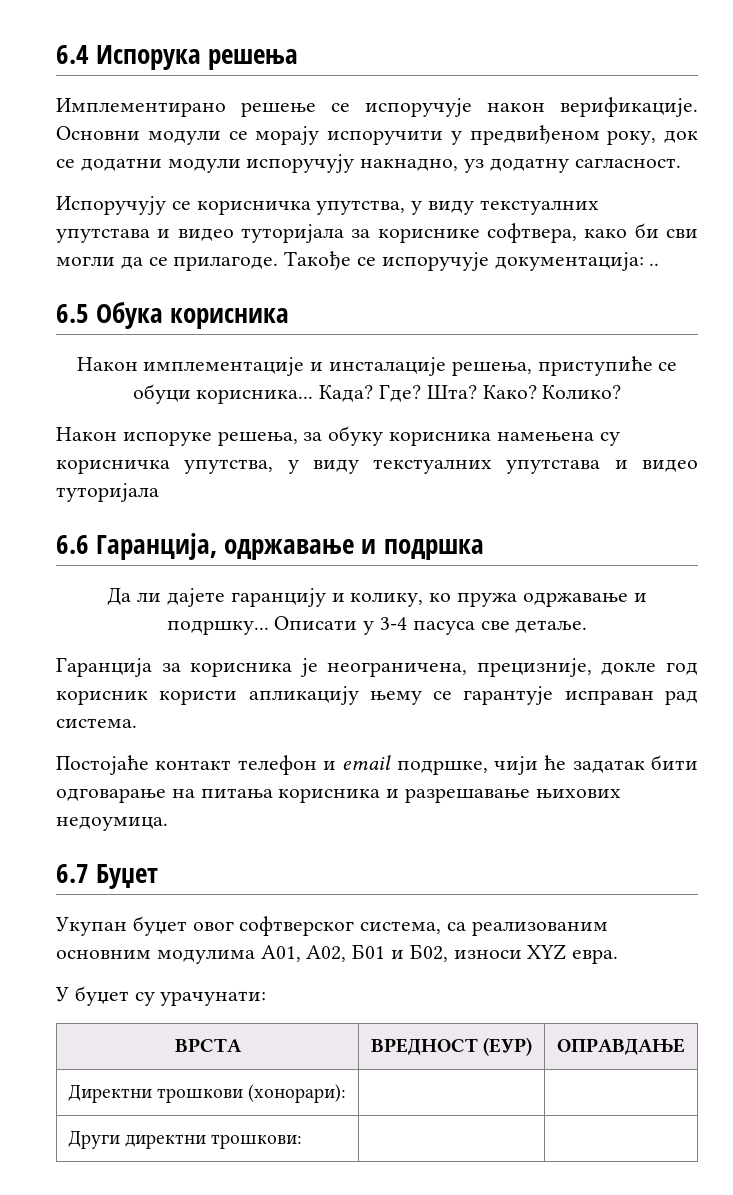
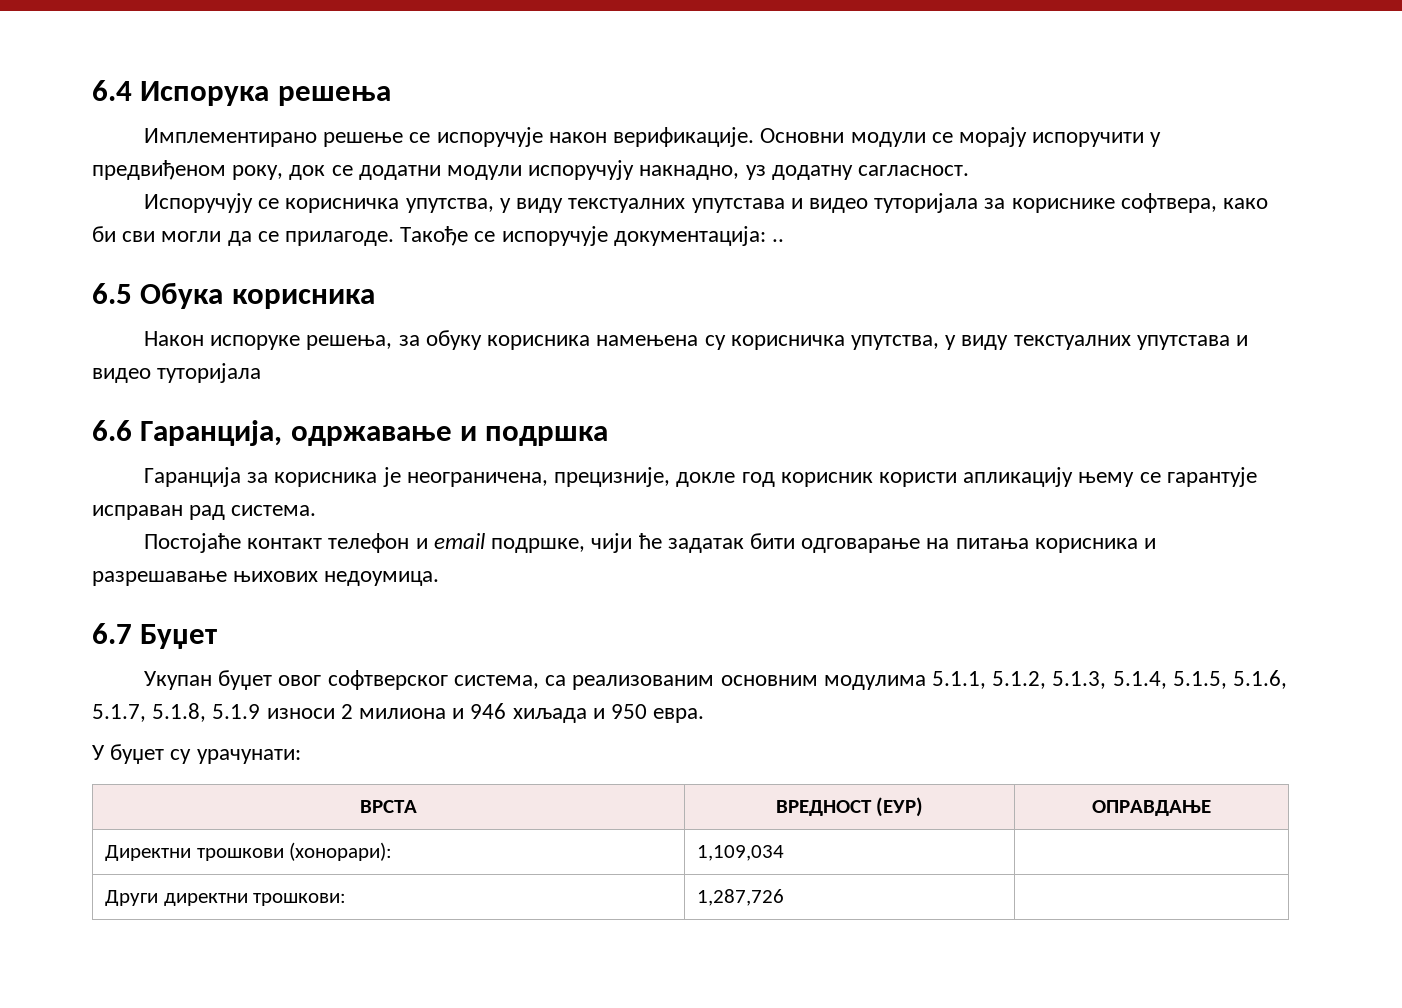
[76,356,678,376] [132,384,622,404] // Након имплементације и инсталације решења, приступиће се обуци корисника... Када? Где? Шта? Како? Колико? -> (375, 299) none
[107,587,647,607] [166,616,588,635] // Да ли дајете гаранцију и колику, ко пружа одржавање и подршку... Описати у 3-4 пасуса све детаље. -> (609, 436) none
[260,944,567,962] А01, А02, Б01 и Б02, износи XYZ -> [931,670,1287,689] [92,703,648,723] 5.1.1, 5.1.2, 5.1.3, 5.1.4, 5.1.5, 5.1.6, 5.1.7, 5.1.8, 5.1.9 износи 2 милиона и 946 хиљада и 950
(347, 1093) none -> [697,845,785,861] 1,109,034
(303, 1141) none -> [697,889,785,906] 1,287,726

